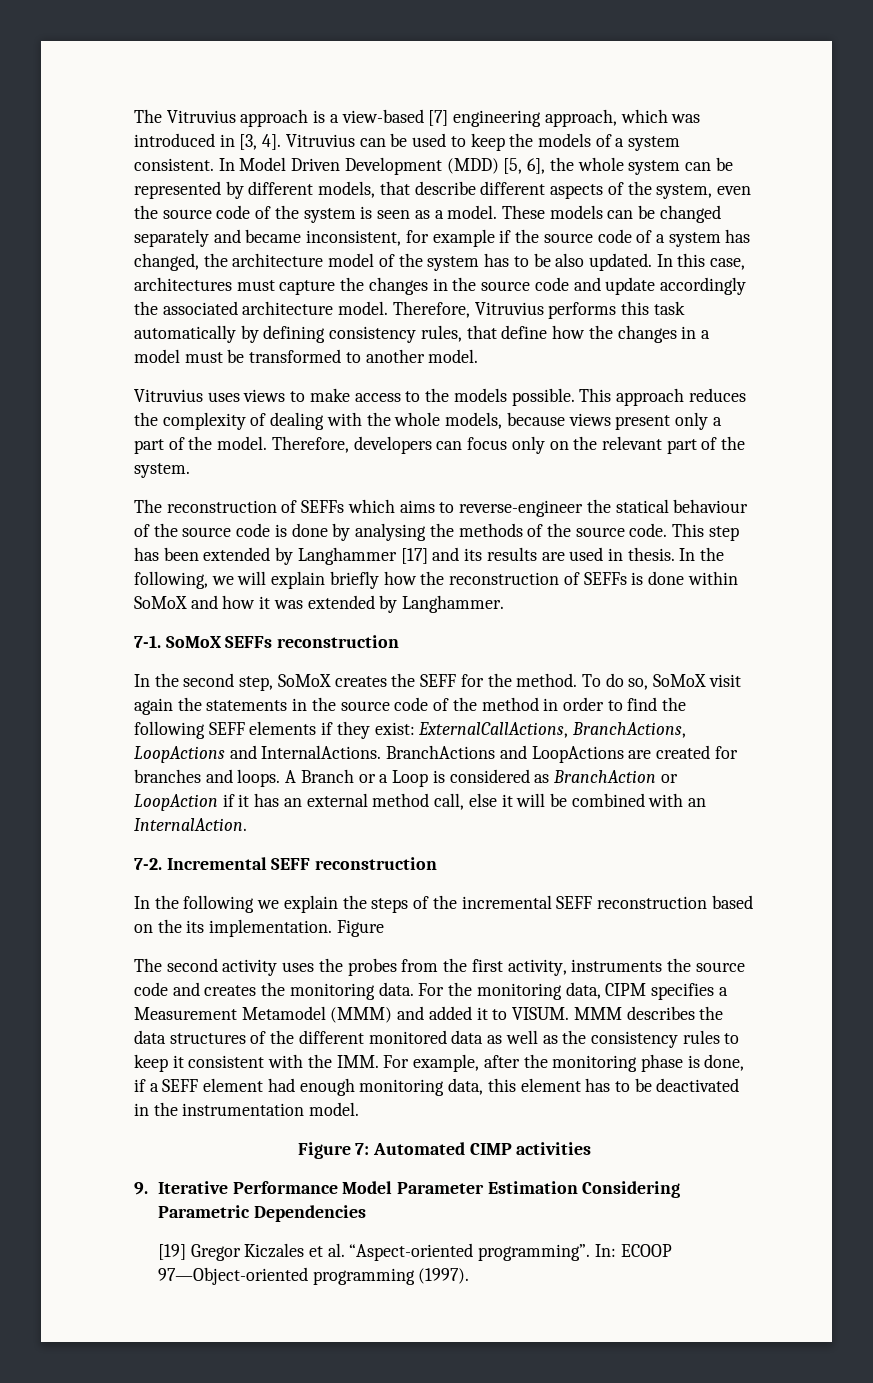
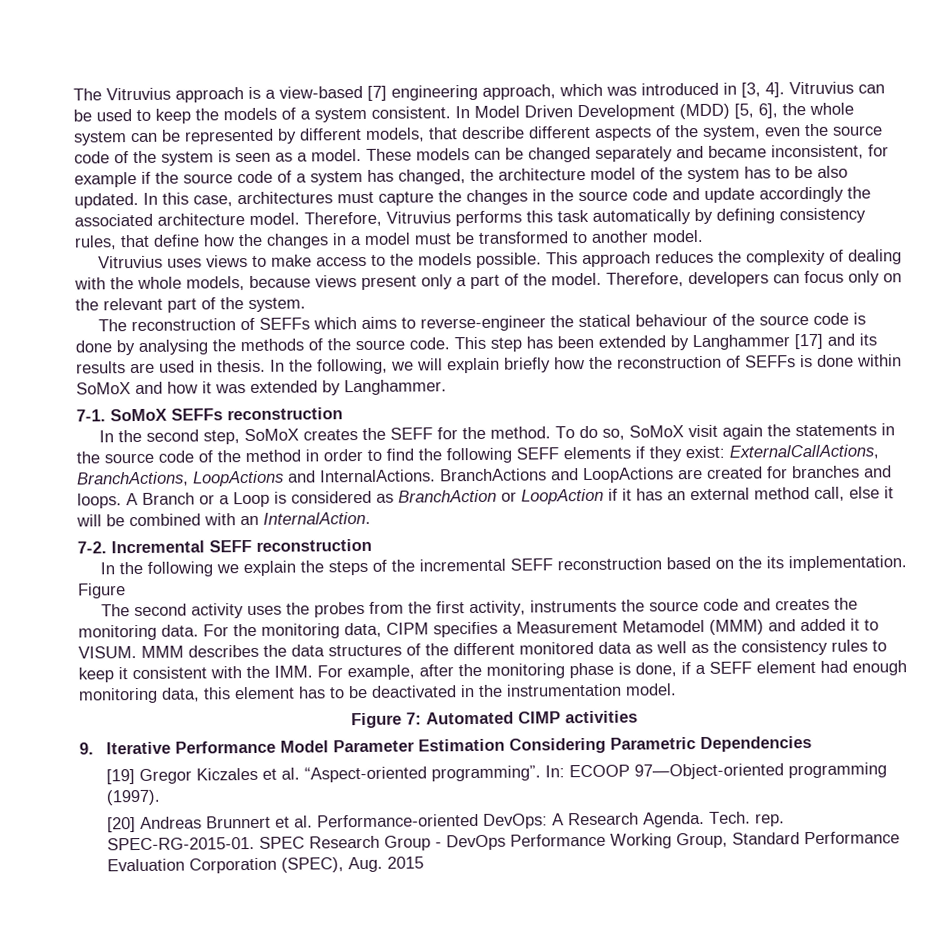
(470, 1276) none -> [107,811,786,833] [107,831,901,851] [107,856,425,874] // [20] Andreas Brunnert et al. Performance-oriented DevOps: A Research Agenda. Tech. rep. SPEC-RG-2015-01. SPEC Research Group - DevOps Performance Working Group, Standard Performance Evaluation Corporation (SPEC), Aug. 2015

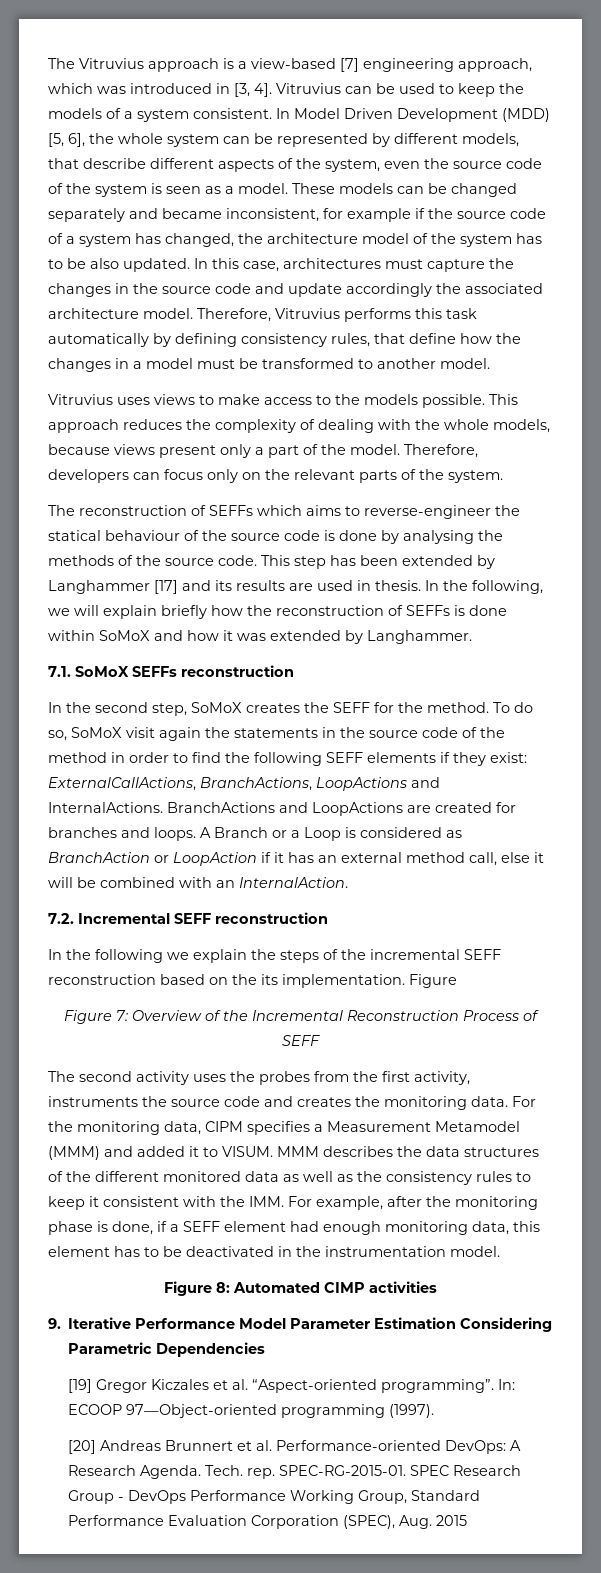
[167,298,197,313] part -> [359,470,397,483] parts
[76,409,106,422] 7-1. -> [48,666,71,677] 7.1.
[77,541,107,554] 7-2. -> [48,913,74,924] 7.2.
(126, 591) none -> [64,1010,539,1024] [282,1035,320,1046] // Figure 7: Overview of the Incremental Reconstruction Process of SEFF
[406,712,422,725] 7: -> [216,1282,230,1293] 8:

